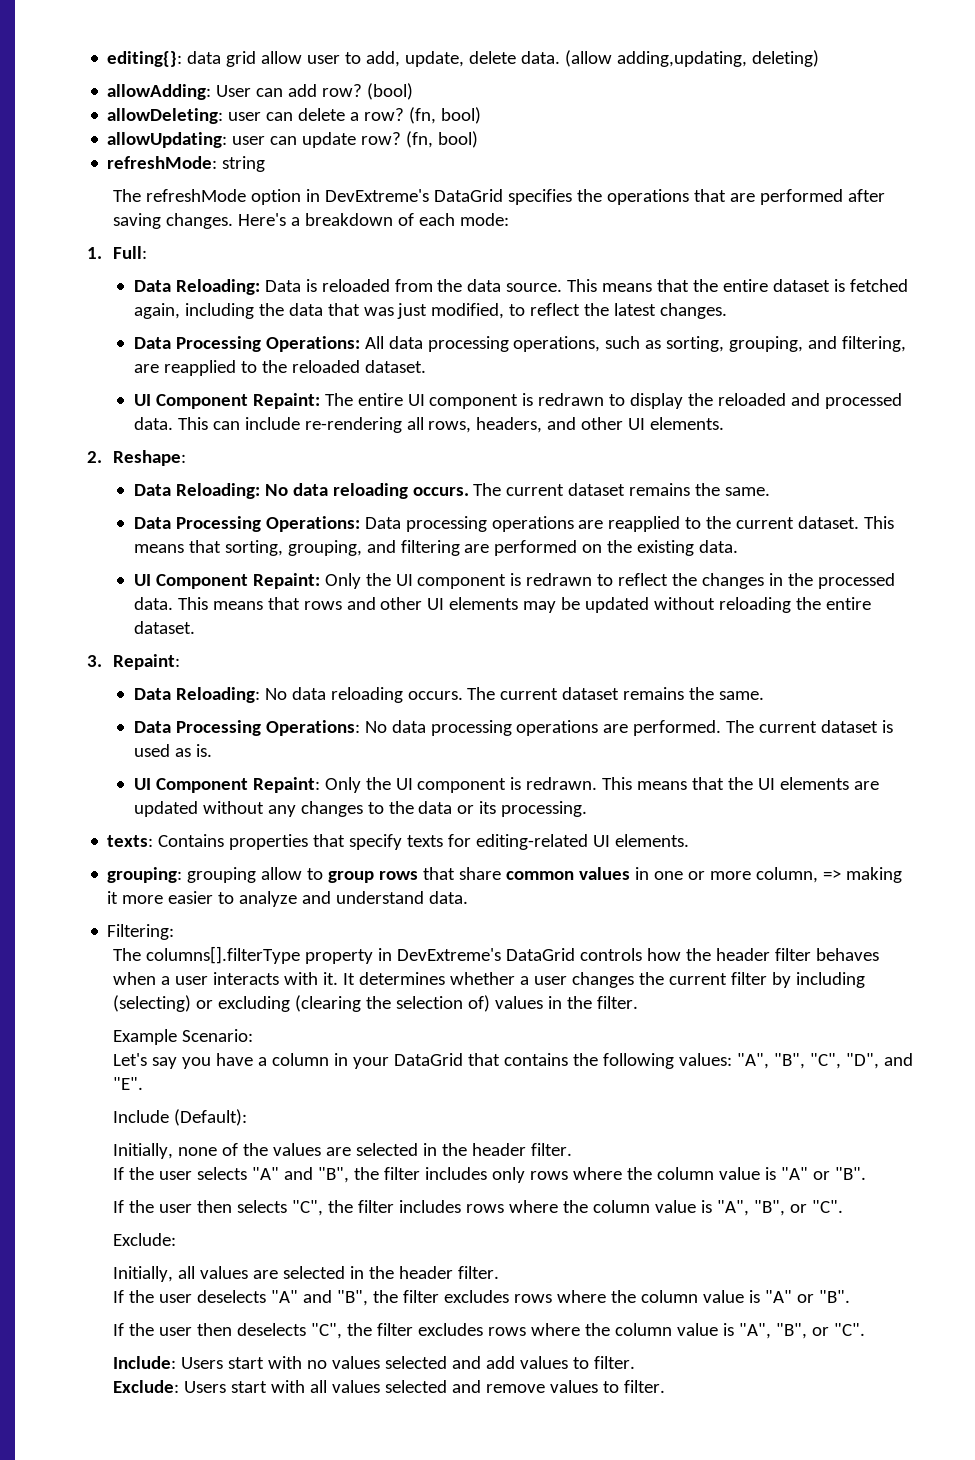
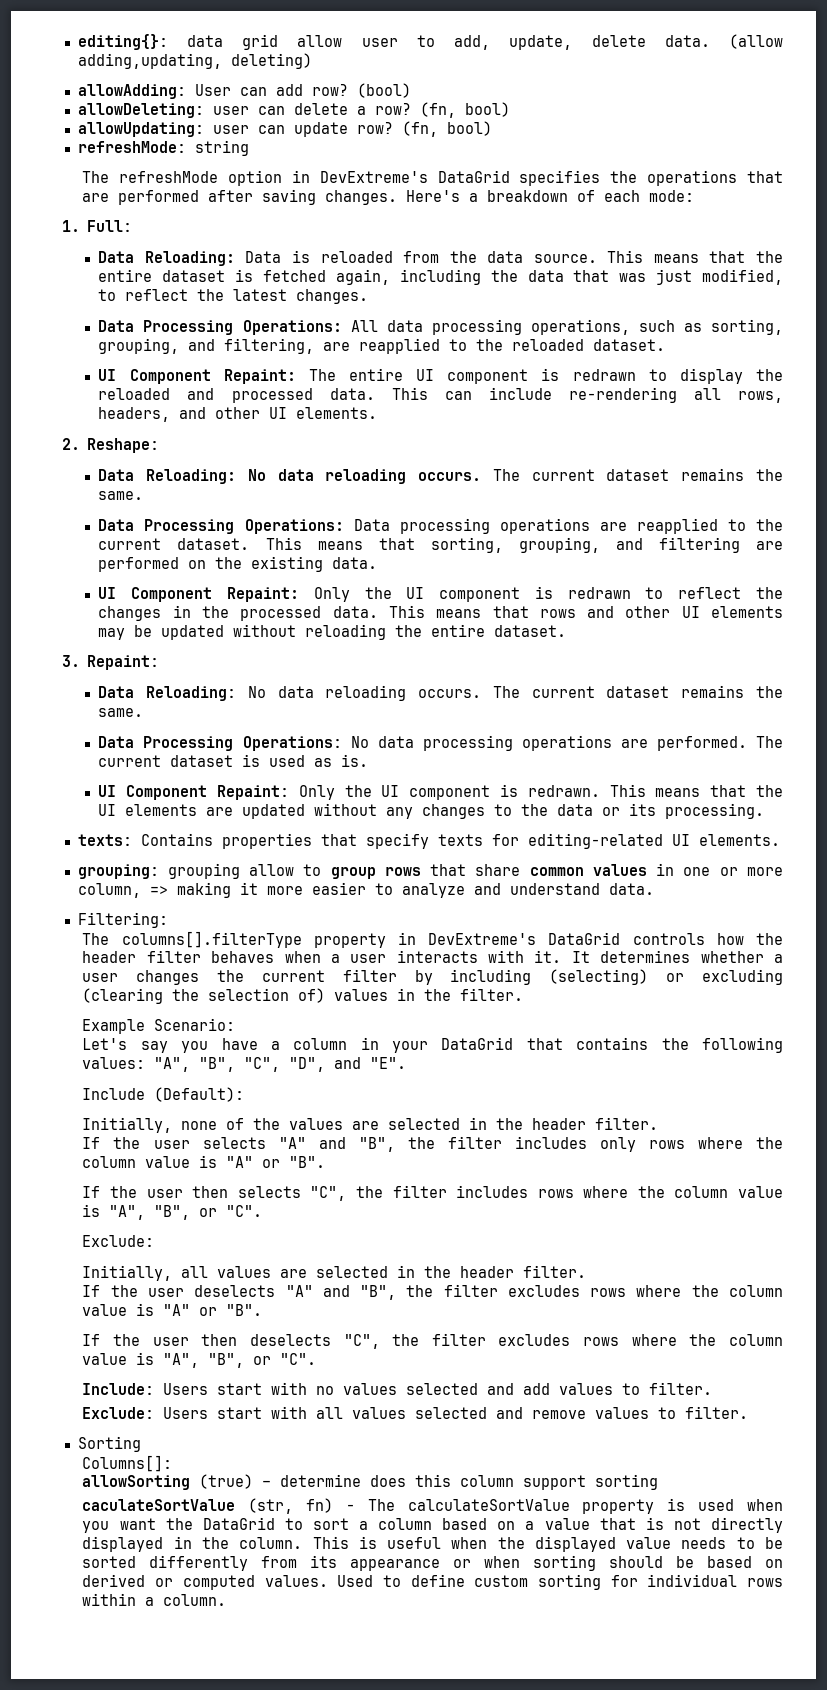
(666, 1386) none -> [77,1436,141,1452] [82,1455,173,1472] [82,1474,659,1490] [82,1498,784,1514] [82,1517,784,1533] [82,1536,783,1552] [82,1555,783,1571] [82,1574,784,1590] [82,1593,227,1606] // Sorting // Columns[]: // allowSorting (true) – determine does this column support sorting // caculateSortValue (str, fn) - The calculateSortValue property is used when you want the DataGrid to sort a column based on a value that is not directly displayed in the column. This is useful when the displayed value needs to be sorted differently from its appearance or when sorting should be based on derived or computed values. Used to define custom sorting for individual rows within a column.

